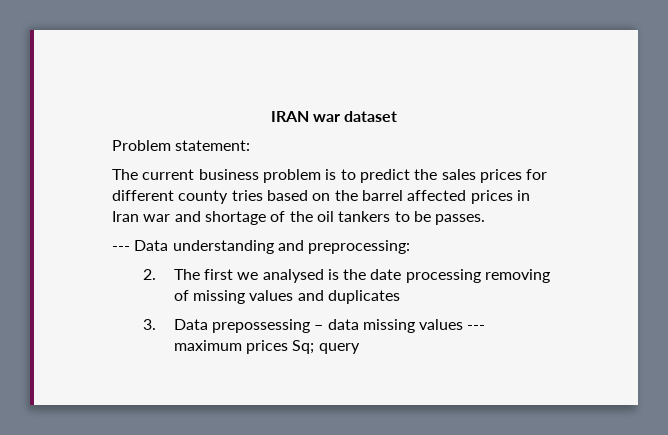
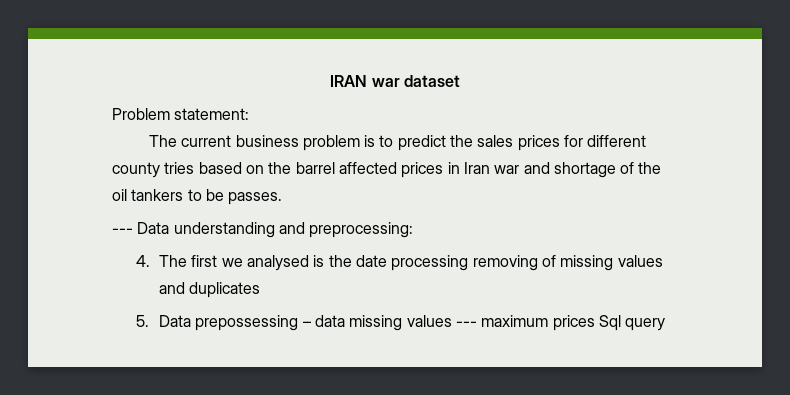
[142,269,156,280] 2. -> [135,255,150,267] 4.
[142,319,156,330] 3. -> [135,315,149,327] 5.
[292,340,315,354] Sq; -> [599,315,622,331] Sql

